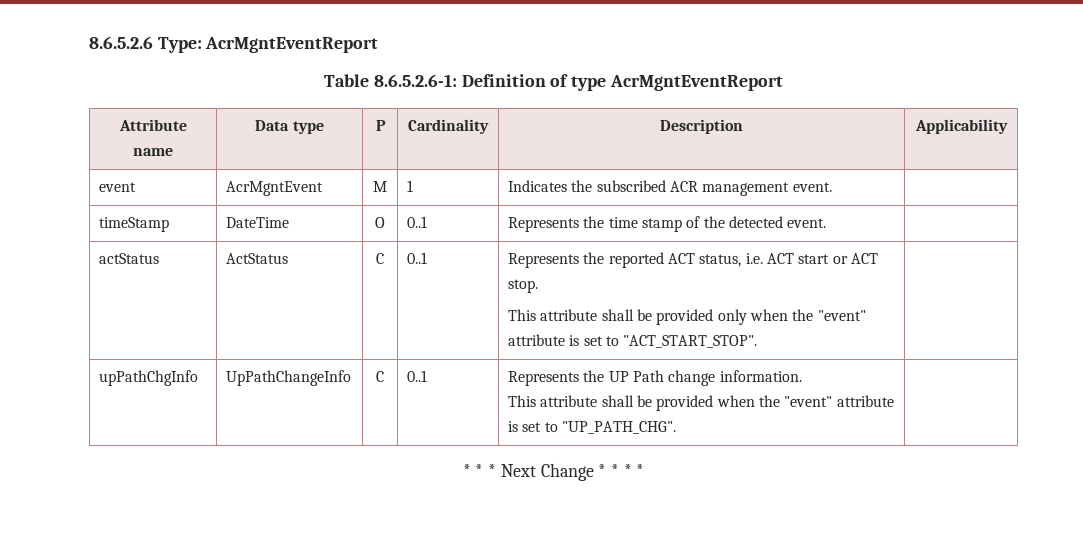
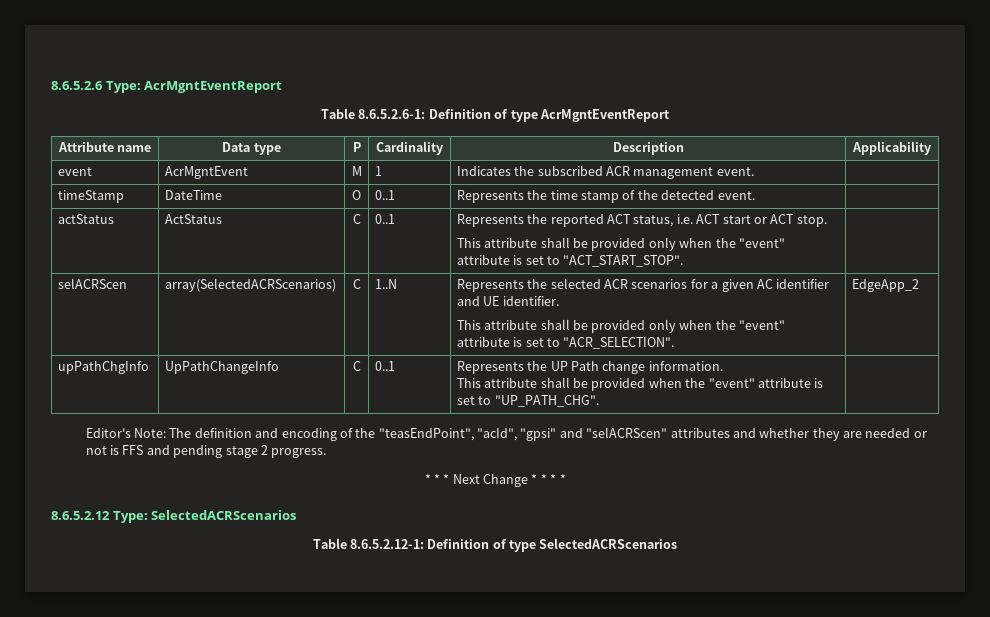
(758, 341) none -> [57,278,127,289] [164,278,336,292] [352,279,361,289] [374,279,397,289] [456,278,830,292] [456,296,559,306] [456,319,785,333] [456,337,675,349] [851,279,919,292] // selACRScen | array(SelectedACRScenarios) | C | 1..N | Represents the selected ACR scenarios for a given AC identifier and UE identifier. // This attribute shall be provided only when the "event" attribute is set to "ACR_SELECTION". | EdgeApp_2
(677, 427) none -> [85,427,927,441] [85,445,327,458] // Editor's Note: The definition and encoding of the "teasEndPoint", "acId", "gpsi" and "selACRScen" attributes and whether they are needed or not is FFS and pending stage 2 progress.
(645, 470) none -> [51,510,297,523] [312,538,678,552] // 8.6.5.2.12 Type: SelectedACRScenarios // Table 8.6.5.2.12-1: Definition of type SelectedACRScenarios

